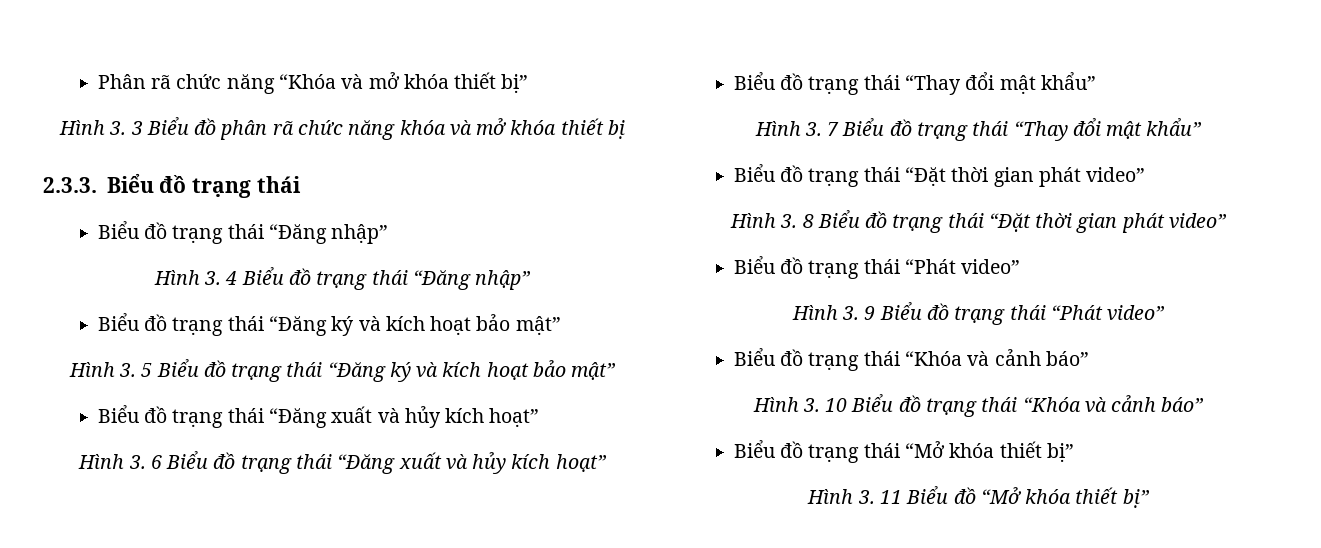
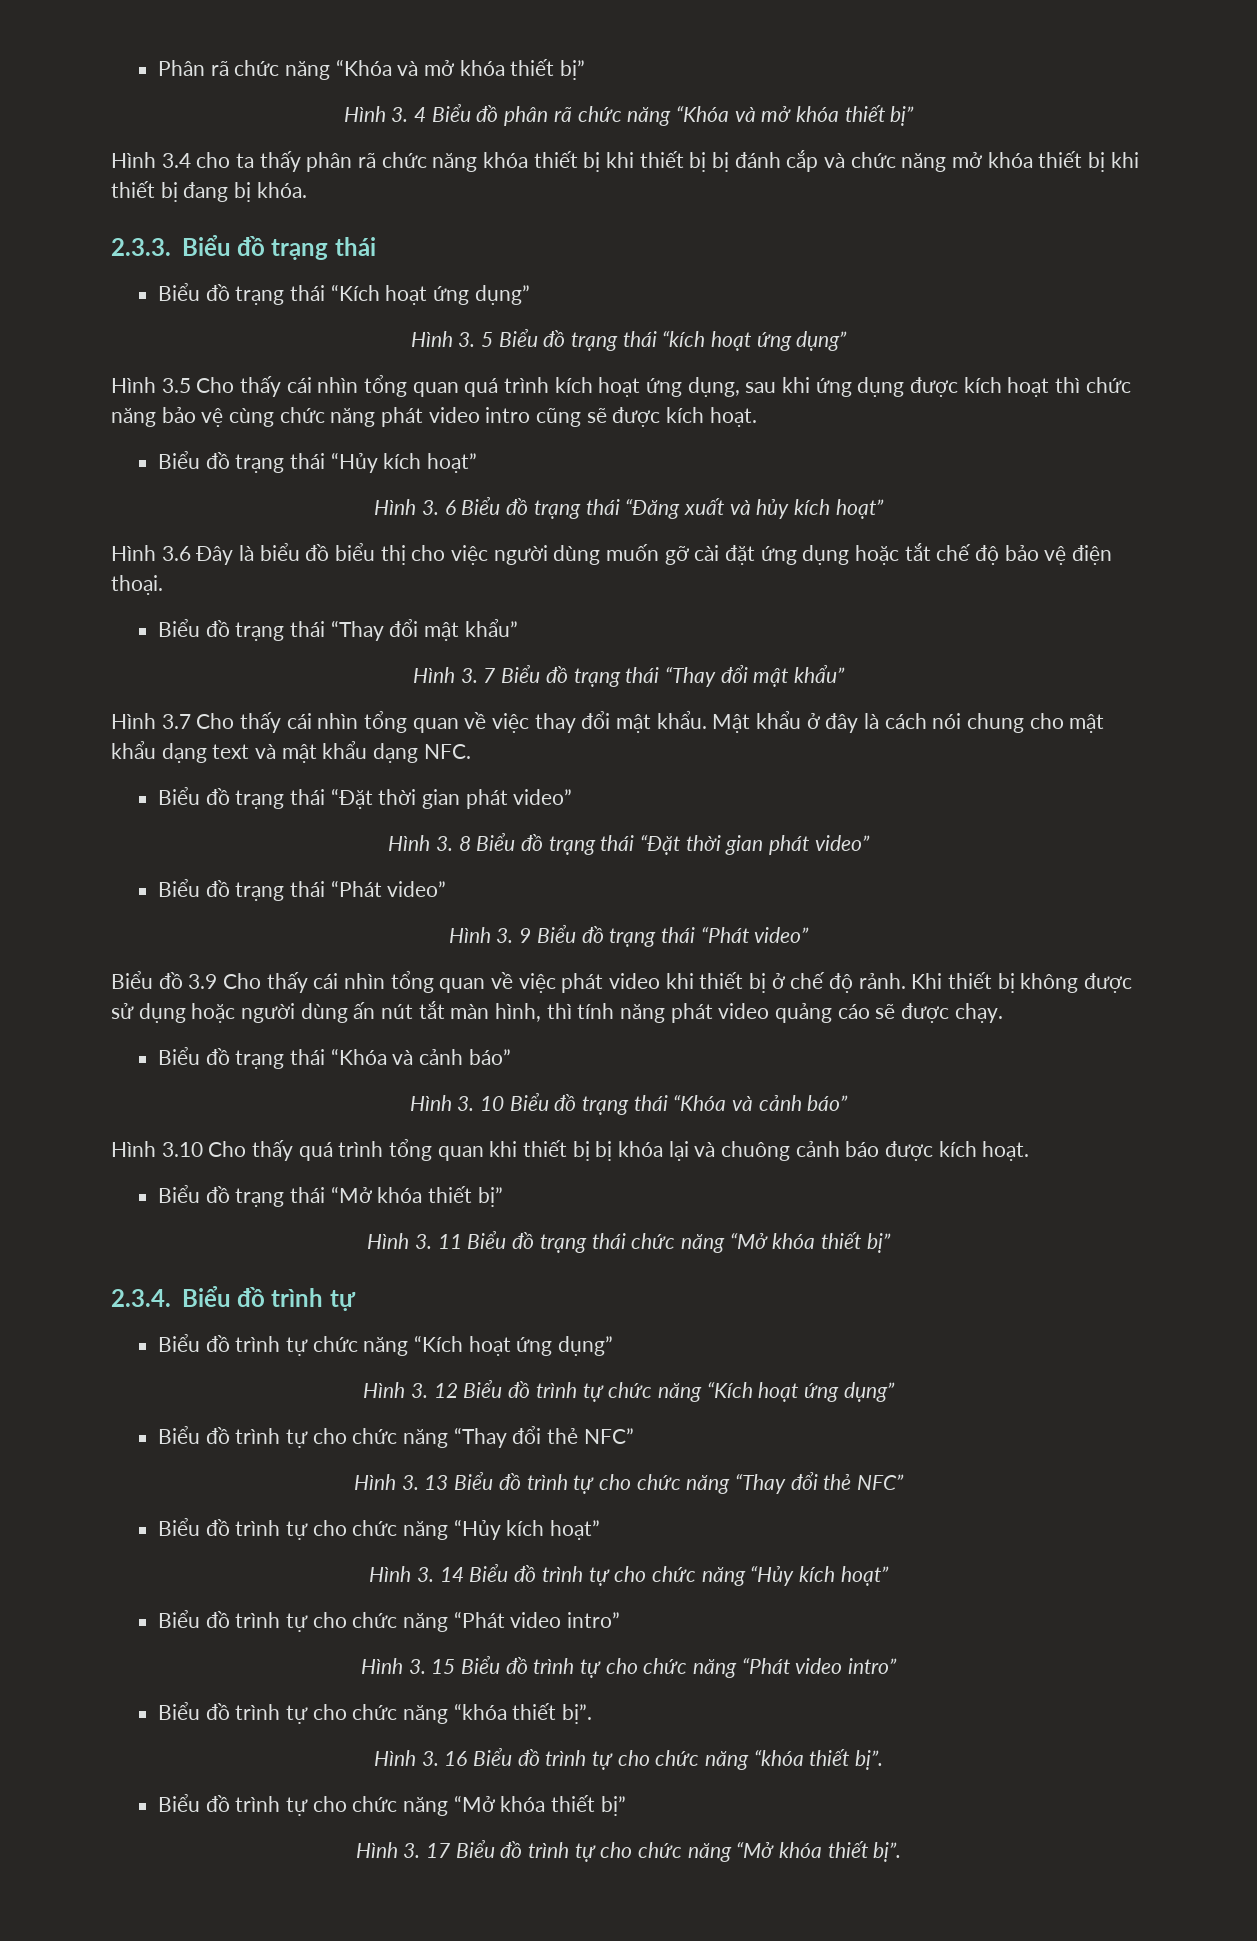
[130,121,143,135] 3 -> [414,107,427,122] 4
[399,118,625,139] khóa và mở khóa thiết bị -> [675,105,915,126] [111,150,1139,172] [111,181,307,202] “Khóa và mở khóa thiết bị” // Hình 3.4 cho ta thấy phân rã chức năng khóa thiết bị khi thiết bị bị đánh cắp và chức năng mở khóa thiết bị khi thiết bị đang bị khóa.
[269,224,389,244] [153,267,532,290] [97,313,561,336] “Đăng nhập” // Hình 3. 4 Biểu đồ trạng thái “Đăng nhập” // Biểu đồ trạng thái “Đăng ký và kích hoạt bảo mật” -> [330,284,530,305] “Kích hoạt ứng dụng”
[327,360,617,382] [97,405,441,428] “Đăng ký và kích hoạt bảo mật” // Biểu đồ trạng thái “Đăng xuất và hủy -> [662,330,848,351] [111,375,1131,397] [111,407,757,427] [157,451,378,473] “kích hoạt ứng dụng” // Hình 3.5 Cho thấy cái nhìn tổng quan quá trình kích hoạt ứng dụng, sau khi ứng dụng được kích hoạt thì chức năng bảo vệ cùng chức năng phát video intro cũng sẽ được kích hoạt. // Biểu đồ trạng thái “Hủy
(607, 463) none -> [111,543,1113,565] [111,575,163,595] // Hình 3.6 Đây là biểu đồ biểu thị cho việc người dùng muốn gỡ cài đặt ứng dụng hoặc tắt chế độ bảo vệ điện thoại.
(1203, 127) none -> [111,711,1105,733] [111,741,471,763] // Hình 3.7 Cho thấy cái nhìn tổng quan về việc thay đổi mật khẩu. Mật khẩu ở đây là cách nói chung cho mật khẩu dạng text và mật khẩu dạng NFC.
(1166, 312) none -> [111,971,1133,993] [111,1001,1003,1023] // Biểu đồ 3.9 Cho thấy cái nhìn tổng quan về việc phát video khi thiết bị ở chế độ rảnh. Khi thiết bị không được sử dụng hoặc người dùng ấn nút tắt màn hình, thì tính năng phát video quảng cáo sẽ được chạy.
(1205, 404) none -> [111,1139,1030,1161] // Hình 3.10 Cho thấy quá trình tổng quan khi thiết bị bị khóa lại và chuông cảnh báo được kích hoạt.
[980,487,1150,508] “Mở khóa thiết bị” -> [539,1232,891,1253] [111,1286,356,1311] [157,1334,613,1356] [363,1380,895,1402] [157,1426,634,1448] [354,1472,904,1494] [157,1518,600,1540] [369,1564,889,1586] [157,1610,620,1632] [360,1656,898,1678] [157,1702,592,1724] [373,1748,884,1770] [157,1794,626,1816] [355,1840,902,1862] trạng thái chức năng “Mở khóa thiết bị” // 2.3.4. Biểu đồ trình tự // Biểu đồ trình tự chức năng “Kích hoạt ứng dụng” // Hình 3. 12 Biểu đồ trình tự chức năng “Kích hoạt ứng dụng” // Biểu đồ trình tự cho chức năng “Thay đổi thẻ NFC” // Hình 3. 13 Biểu đồ trình tự cho chức năng “Thay đổi thẻ NFC” // Biểu đồ trình tự cho chức năng “Hủy kích hoạt” // Hình 3. 14 Biểu đồ trình tự cho chức năng “Hủy kích hoạt” // Biểu đồ trình tự cho chức năng “Phát video intro” // Hình 3. 15 Biểu đồ trình tự cho chức năng “Phát video intro” // Biểu đồ trình tự cho chức năng “khóa thiết bị”. // Hình 3. 16 Biểu đồ trình tự cho chức năng “khóa thiết bị”. // Biểu đồ trình tự cho chức năng “Mở khóa thiết bị” // Hình 3. 17 Biểu đồ trình tự cho chức năng “Mở khóa thiết bị”.

